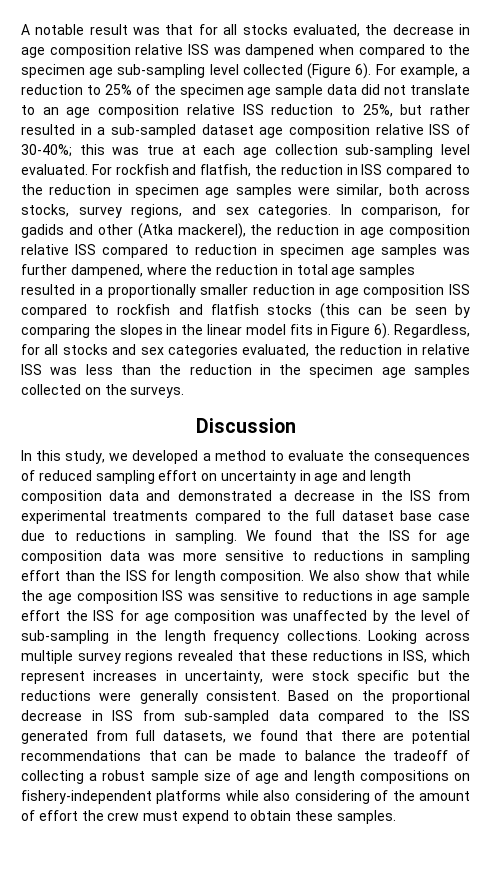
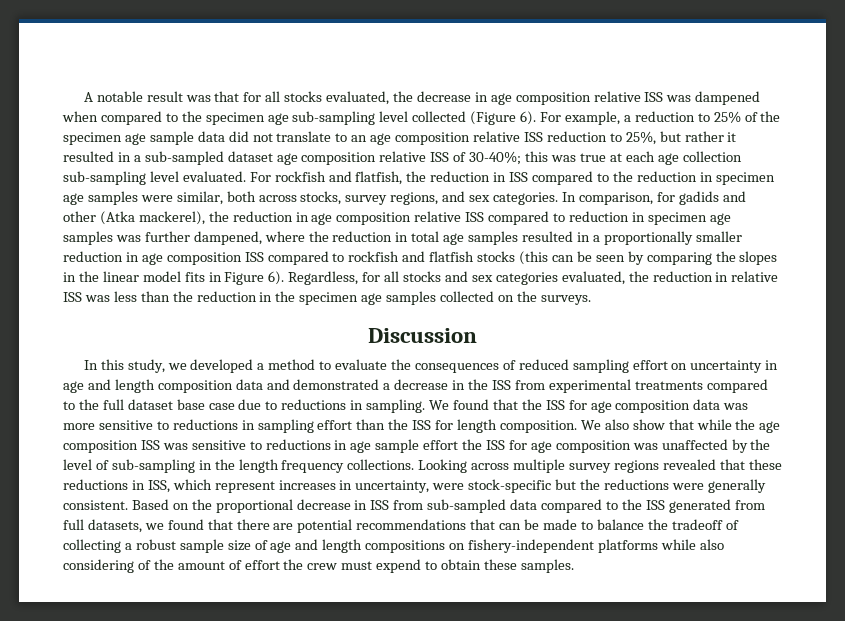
(470, 109) none -> [727,132,737,142] it
[311,670,410,684] stock specific -> [468,479,552,493] stock-specific

